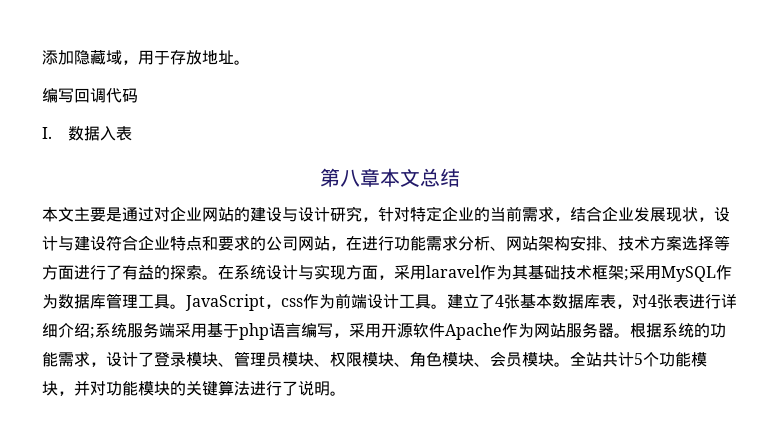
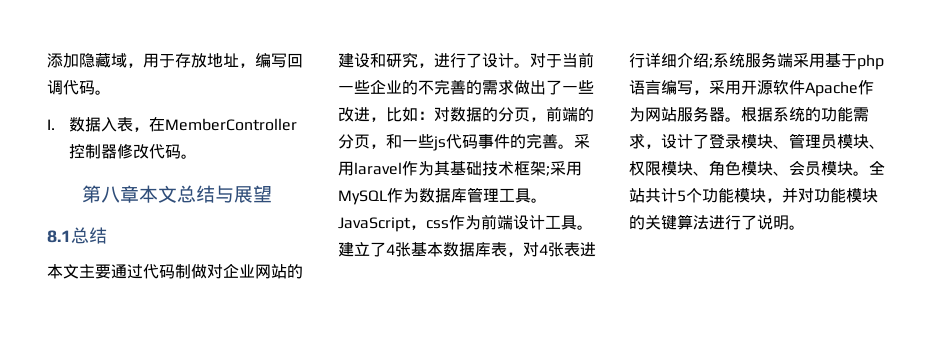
[234,60,250,65] 。 // -> [239,63,255,68] ，
(138, 95) none -> [95,90,111,95] 。
(133, 133) none -> [132,117,297,132] [68,143,197,159] ，在MemberController控制器修改代码。
(460, 177) none -> [214,185,272,203] [47,227,107,244] 与展望 // 8.1总结
[106,207,154,222] 是通过 -> [111,264,207,279] 通过代码制做
[282,206,730,222] [42,235,730,251] [42,264,394,280] 与设计研究，针对特定企业的当前需求，结合企业发展现状，设计与建设符合企业特点和要求的公司网站，在进行功能需求分析、网站架构安排、技术方案选择等方面进行了有益的探索。在系统设计与实现方面， -> [370,52,594,68] [338,79,594,95] [338,106,594,122] [338,133,574,151] 和研究，进行了设计。对于当前一些企业的不完善的需求做出了一些改进，比如：对数据的分页，前端的分页，和一些js代码事件的完善。

